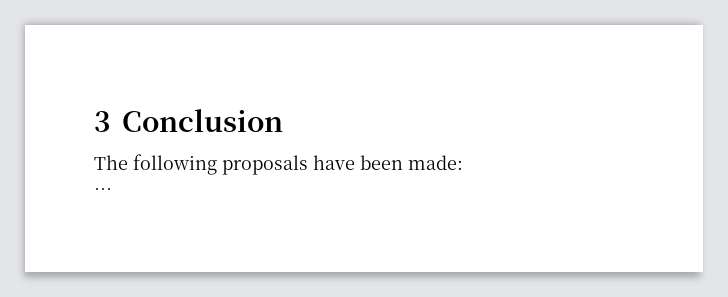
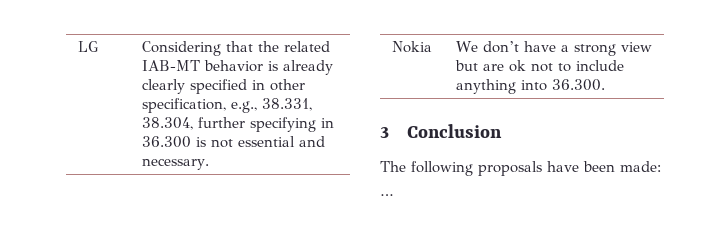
(94, 121) none -> [77,41,98,52] [141,41,330,56] [141,60,333,75] [141,79,305,94] [141,98,312,113] [141,117,334,132] [141,136,325,148] [141,158,209,170] [391,41,432,53] [455,41,652,56] [454,60,624,72] [455,79,605,94] LG | Considering that the related IAB-MT behavior is already clearly specified in other specification, e.g., 38.331, 38.304, further specifying in 36.300 is not essential and necessary. // Nokia | We don’t have a strong view but are ok not to include anything into 36.300. //

